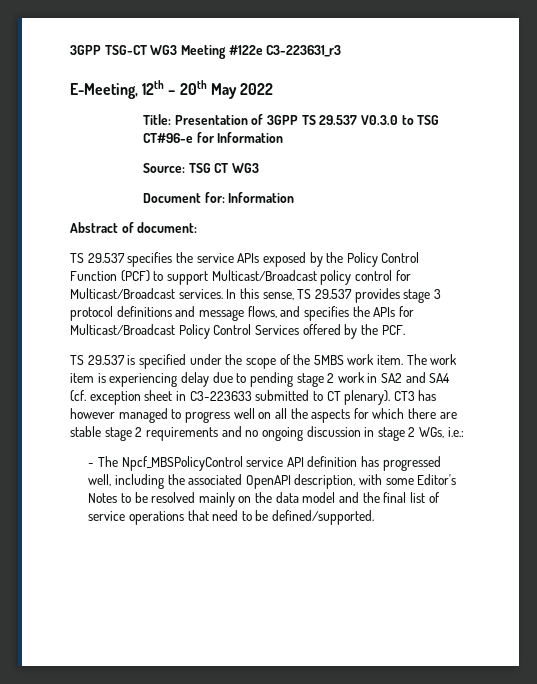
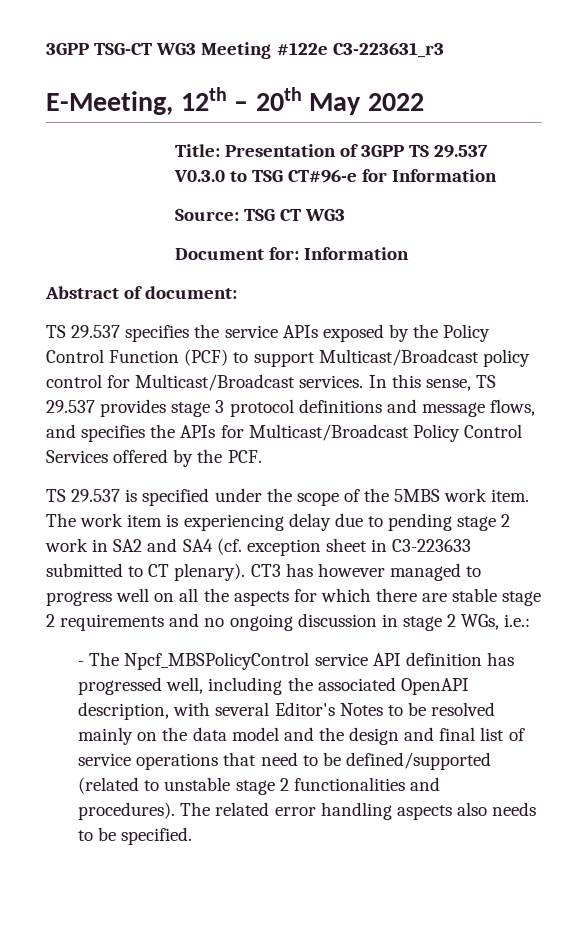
[385,478,414,485] some -> [215,702,270,716] several
(380, 497) none -> [349,727,435,745] design and
[272,510,375,525] defined/supported. -> [345,752,491,770] [78,777,440,795] [78,802,537,820] [78,827,193,845] defined/supported (related to unstable stage 2 functionalities and procedures). The related error handling aspects also needs to be specified.

